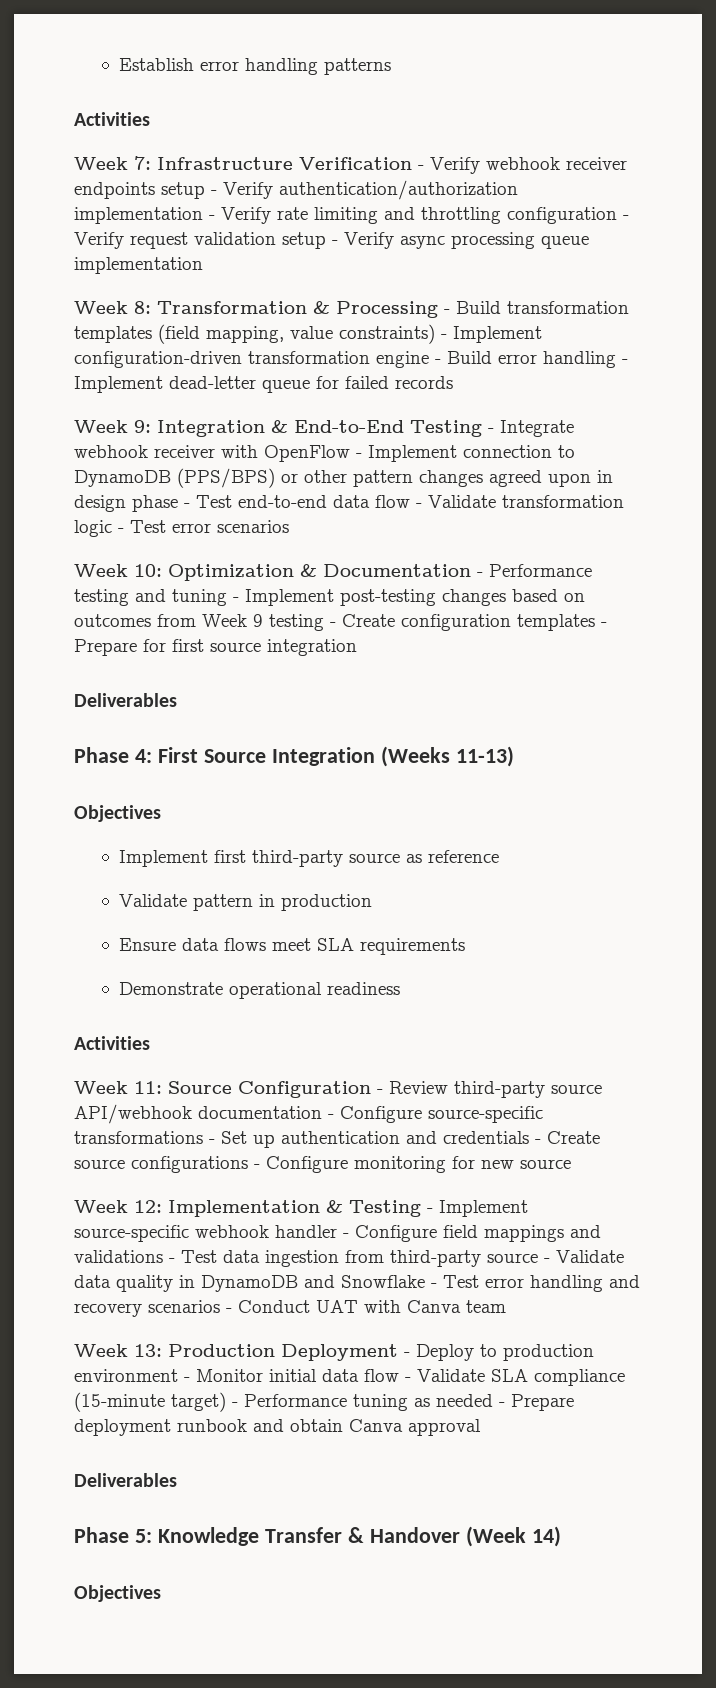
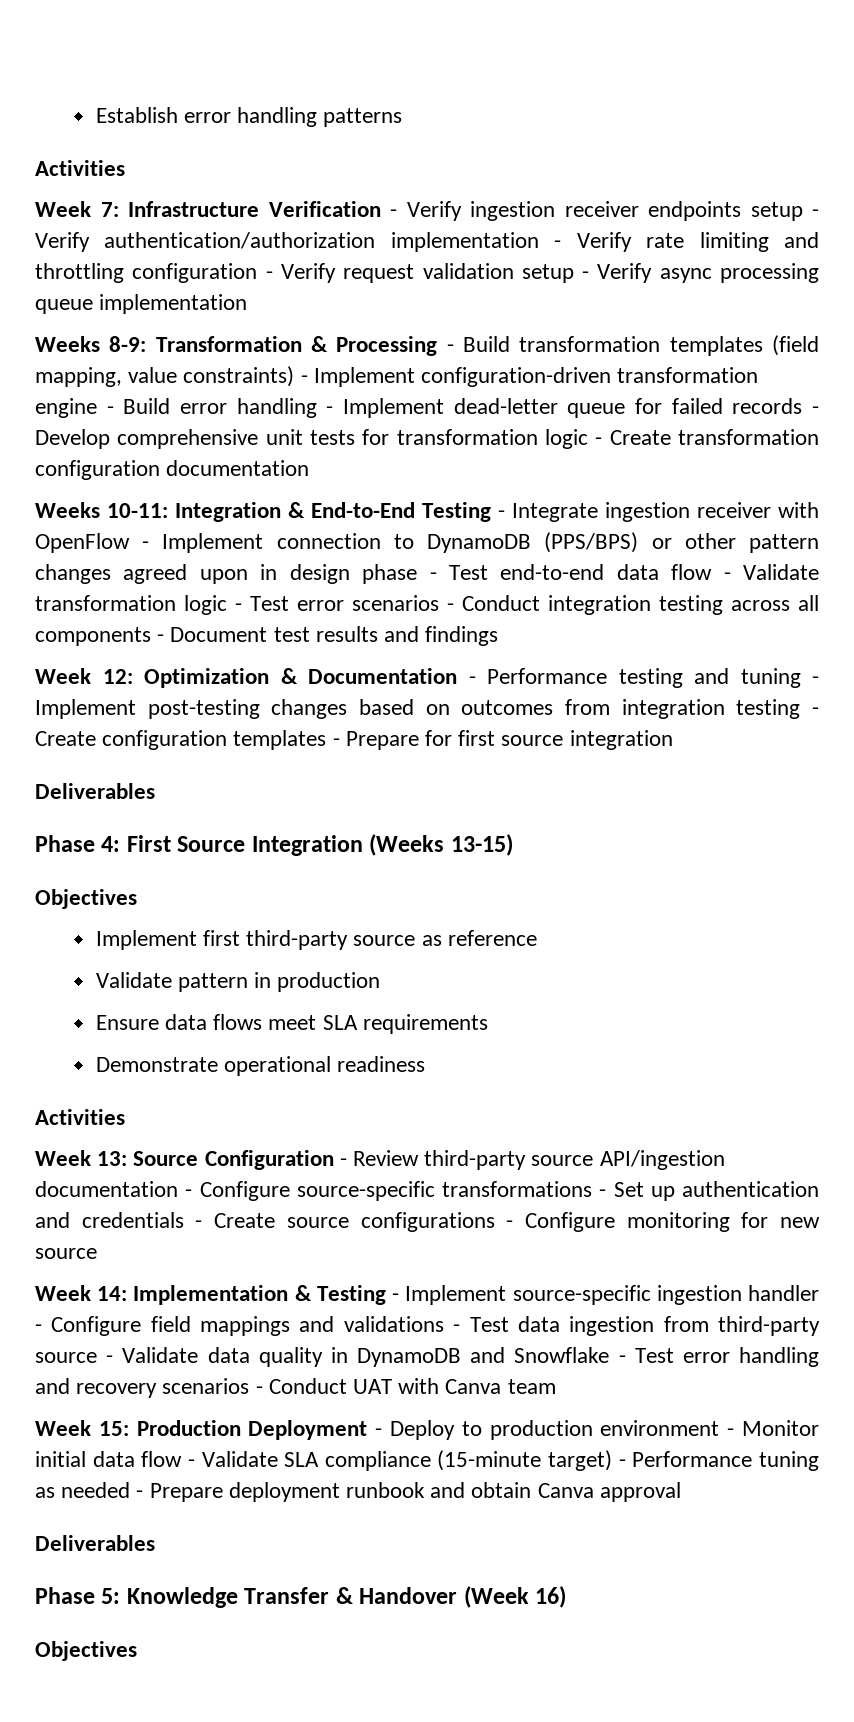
[486,157,560,170] webhook -> [470,201,555,221] ingestion
[74,301,151,314] Week 8: -> [35,336,147,352] Weeks 8-9:
[74,420,151,433] // Week 9: -> [811,406,819,414] [35,429,820,449] [35,460,310,480] [35,502,168,518] - Develop comprehensive unit tests for transformation logic - Create transformation configuration documentation // Weeks 10-11:
[74,445,148,458] webhook -> [605,502,690,522] ingestion
[74,564,162,577] // Week 10: -> [447,595,819,615] [35,626,499,646] [35,668,133,684] - Conduct integration testing across all components - Document test results and findings // Week 12:
[202,614,263,627] Week 9 -> [621,699,725,719] integration
[455,746,514,767] 11-13) -> [450,834,513,856] 13-15)
[134,1081,162,1094] 11: -> [97,1151,128,1166] 13:
[74,1104,192,1124] API/webhook -> [599,1150,725,1170] API/ingestion
[134,1200,162,1213] 12: -> [97,1286,128,1301] 14:
[195,1225,269,1238] webhook -> [656,1285,742,1305] ingestion
[134,1344,162,1357] 13: -> [98,1421,129,1436] 15:
[531,1526,561,1547] 14) -> [535,1586,567,1608] 16)

